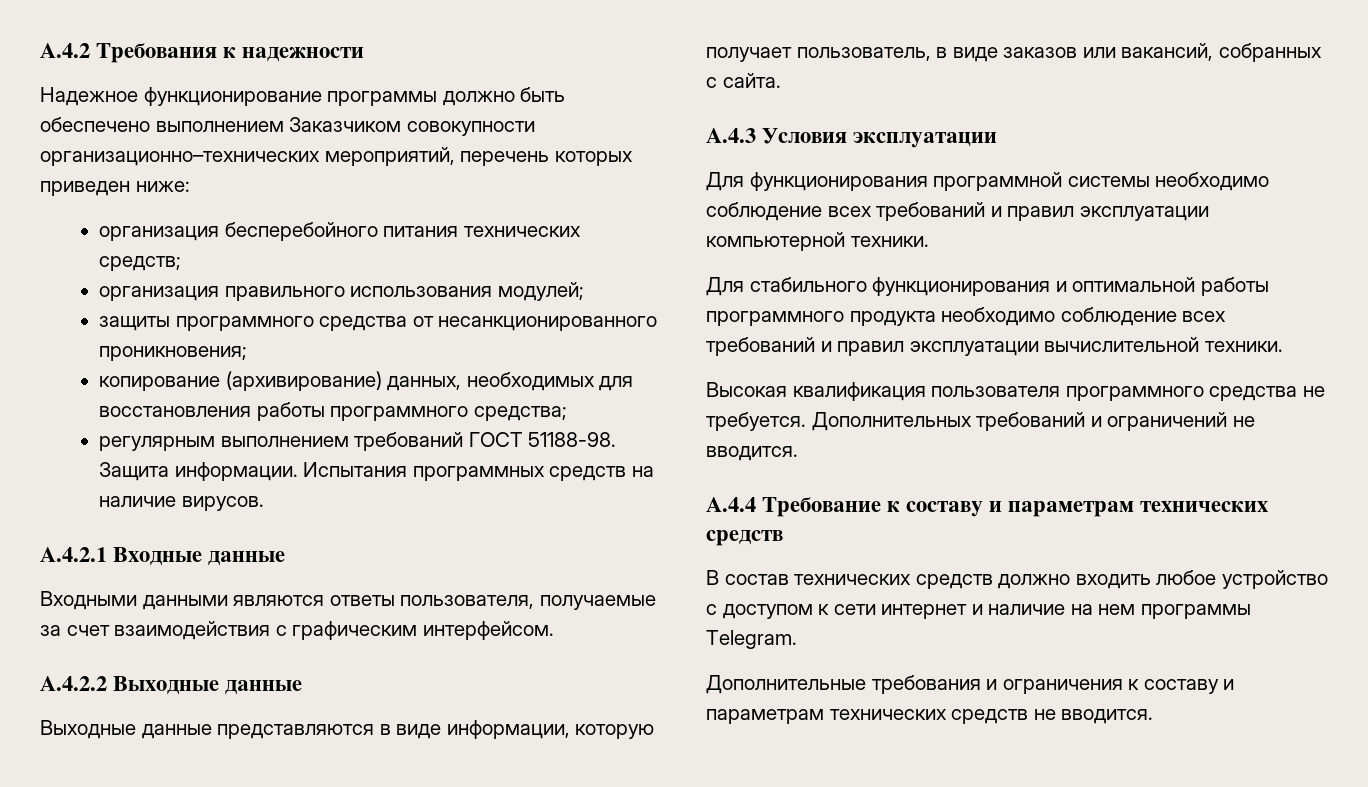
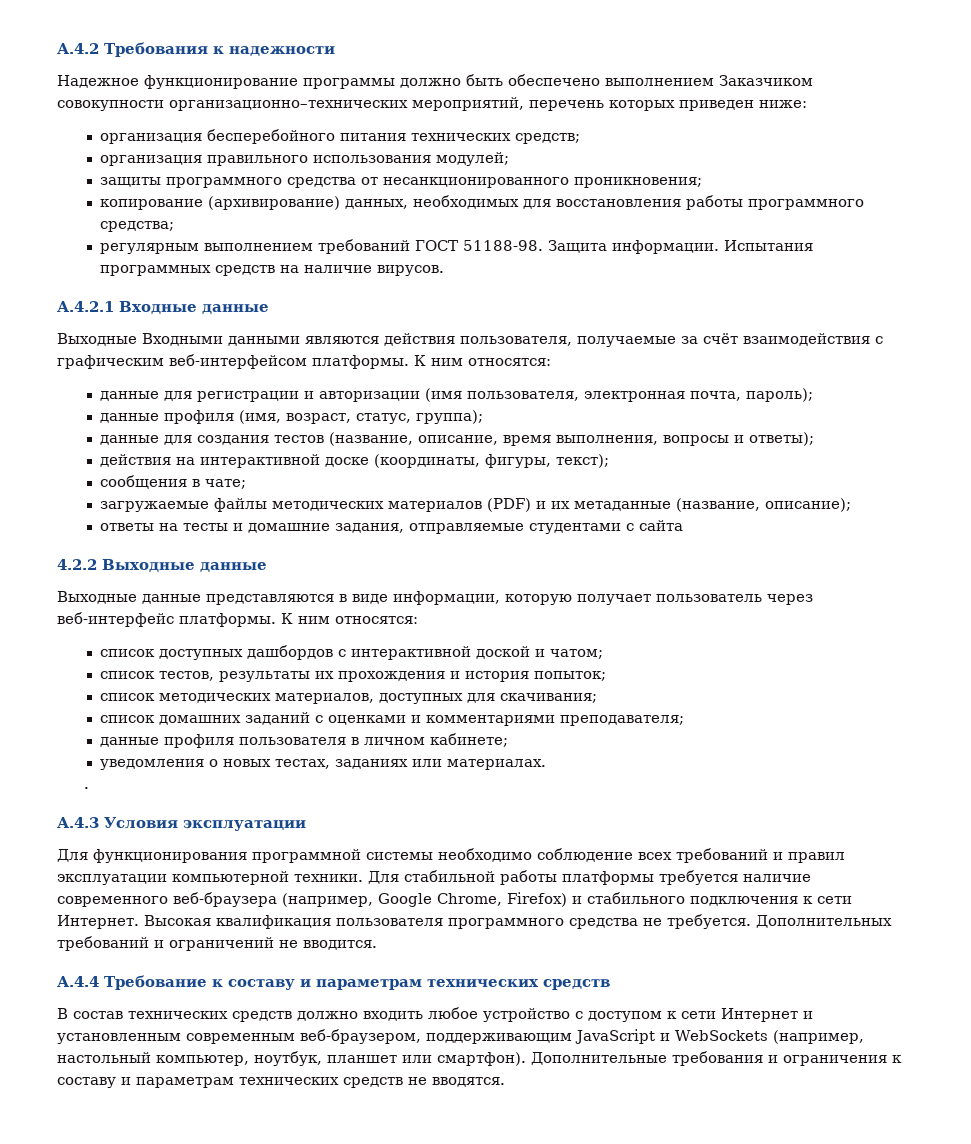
(286, 558) none -> [57,333,137,346] Выходные
[329,595,395,606] ответы -> [384,333,455,346] действия
[66,625,110,636] счет -> [703,333,738,344] счёт
[422,621,554,640] [40,676,107,691] интерфейсом. // А.4.2.2 -> [169,354,551,369] [99,388,813,402] [99,410,483,424] [99,432,814,446] [99,454,609,468] [99,475,246,489] [99,498,851,512] [99,520,683,534] [57,559,97,570] веб-интерфейсом платформы. К ним относятся: // данные для регистрации и авторизации (имя пользователя, электронная почта, пароль); // данные профиля (имя, возраст, статус, группа); // данные для создания тестов (название, описание, время выполнения, вопросы и ответы); // действия на интерактивной доске (координаты, фигуры, текст); // сообщения в чате; // загружаемые файлы методических материалов (PDF) и их метаданные (название, описание); // ответы на тесты и домашние задания, отправляемые студентами с сайта // 4.2.2
[796,43,1322,62] [706,73,781,88] пользователь, в виде заказов или вакансий, собранных с сайта. -> [656,594,813,605] [57,612,418,627] [99,645,603,660] [99,671,606,682] [99,693,597,704] [99,712,684,726] [99,733,508,748] [99,759,546,770] [83,787,89,789] пользователь через веб-интерфейс платформы. К ним относятся: // список доступных дашбордов с интерактивной доской и чатом; // список тестов, результаты их прохождения и история попыток; // список методических материалов, доступных для скачивания; // список домашних заданий с оценками и комментариями преподавателя; // данные профиля пользователя в личном кабинете; // уведомления о новых тестах, заданиях или материалах. // .
[706,277,1269,296] [706,307,1227,326] [706,337,1283,356] // Для стабильного функционирования и оптимальной работы программного продукта необходимо соблюдение всех требований и правил эксплуатации вычислительной техники. // -> [368,870,811,885] [57,892,852,907] [57,915,139,929] Для стабильной работы платформы требуется наличие современного веб-браузера (например, Google Chrome, Firefox) и стабильного подключения к сети Интернет.
[881,604,1251,619] [706,630,797,649] интернет и наличие на нем программы Telegram. // -> [721,1008,813,1022] [57,1029,864,1044] [57,1051,526,1066] Интернет и установленным современным веб-браузером, поддерживающим JavaScript и WebSockets (например, настольный компьютер, ноутбук, планшет или смартфон).
[1061,709,1154,724] вводится. -> [432,1077,505,1087] вводятся.

